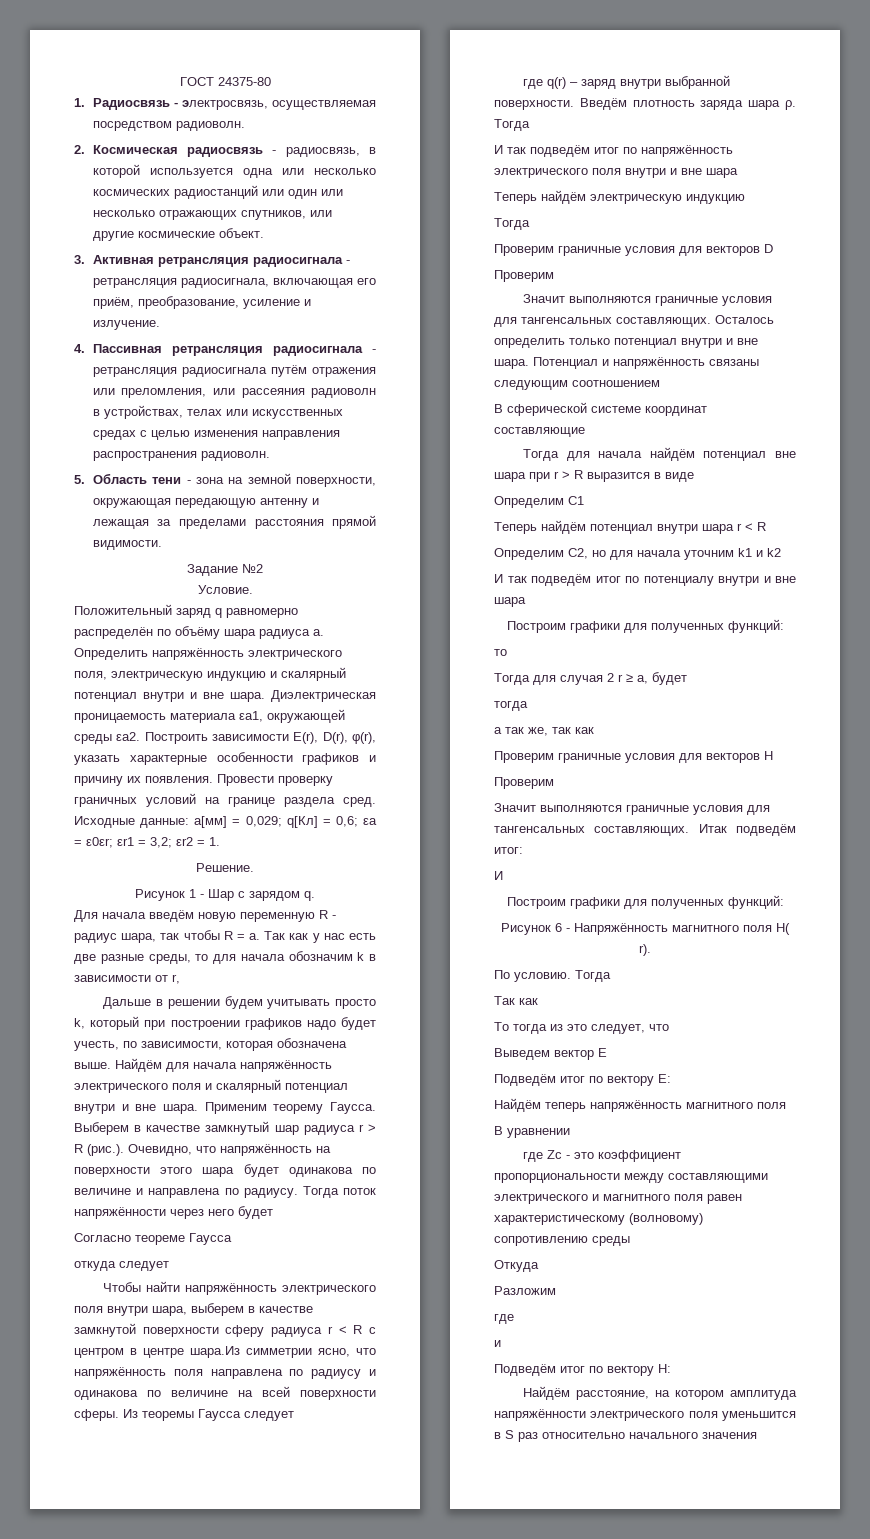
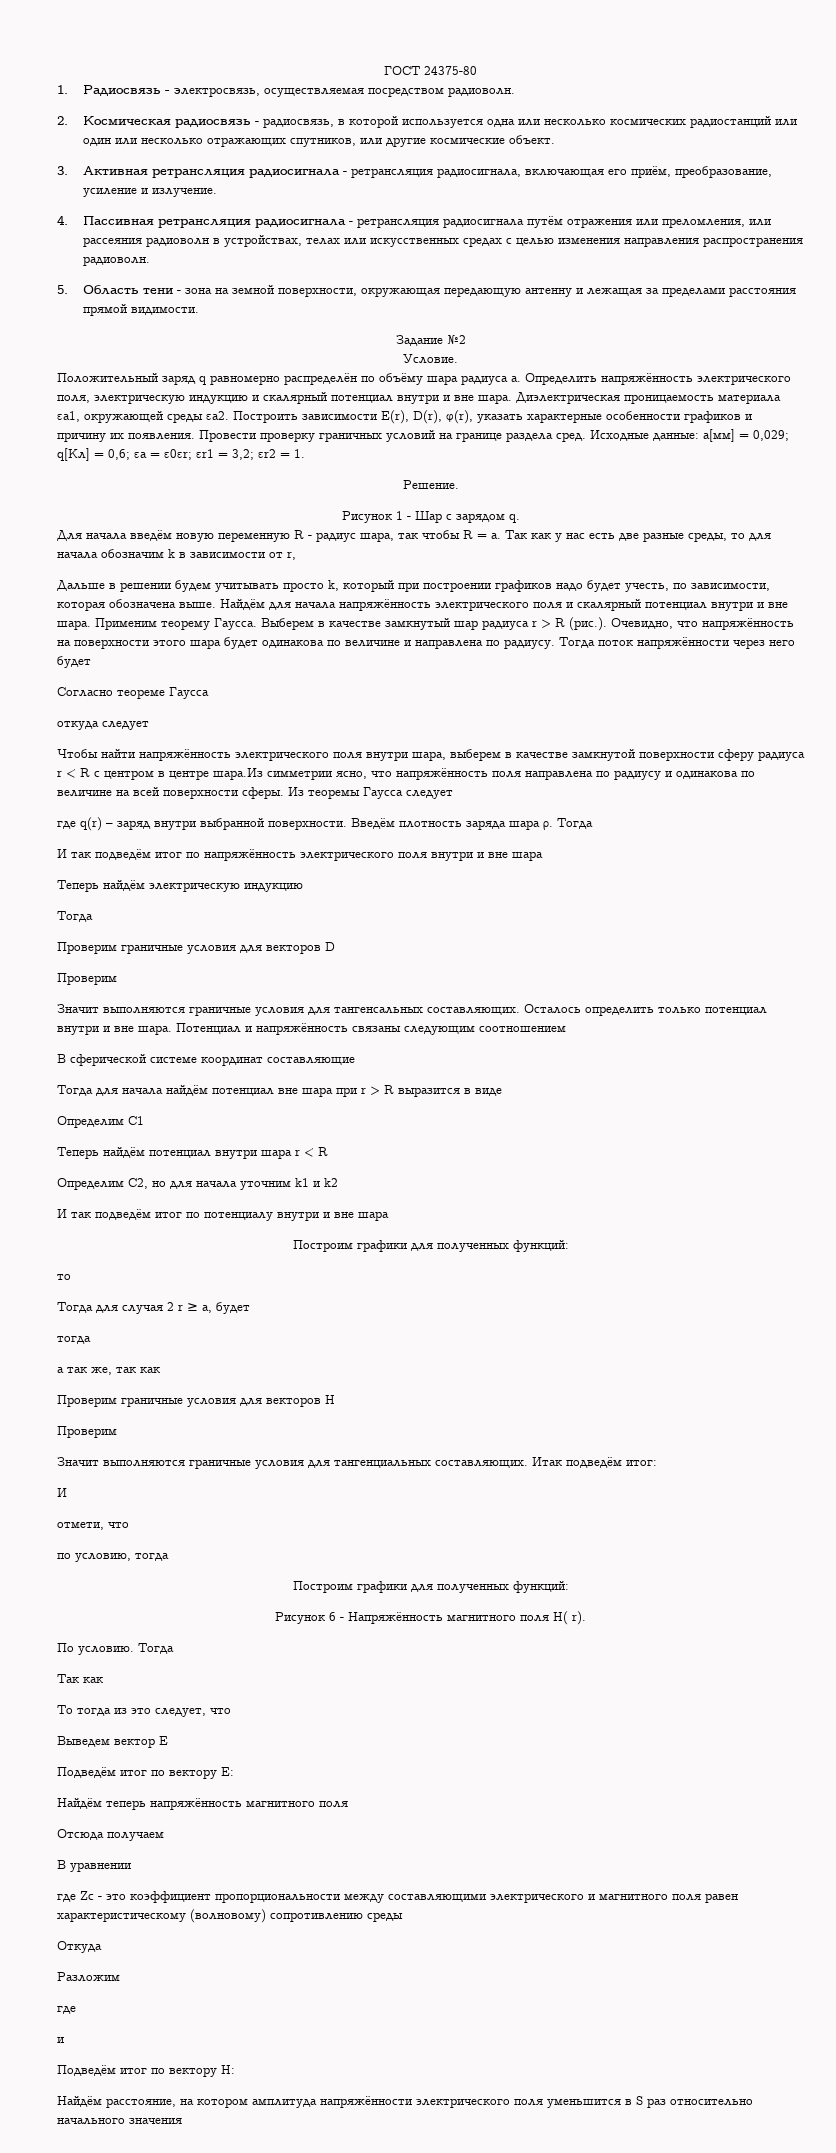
[494,826,585,833] тангенсальных -> [334,1460,431,1468] тангенциальных
(503, 875) none -> [57,1521,129,1530] [57,1553,169,1562] // отмети, что // по условию, тогда
(786, 1105) none -> [57,1829,164,1841] // Отсюда получаем

